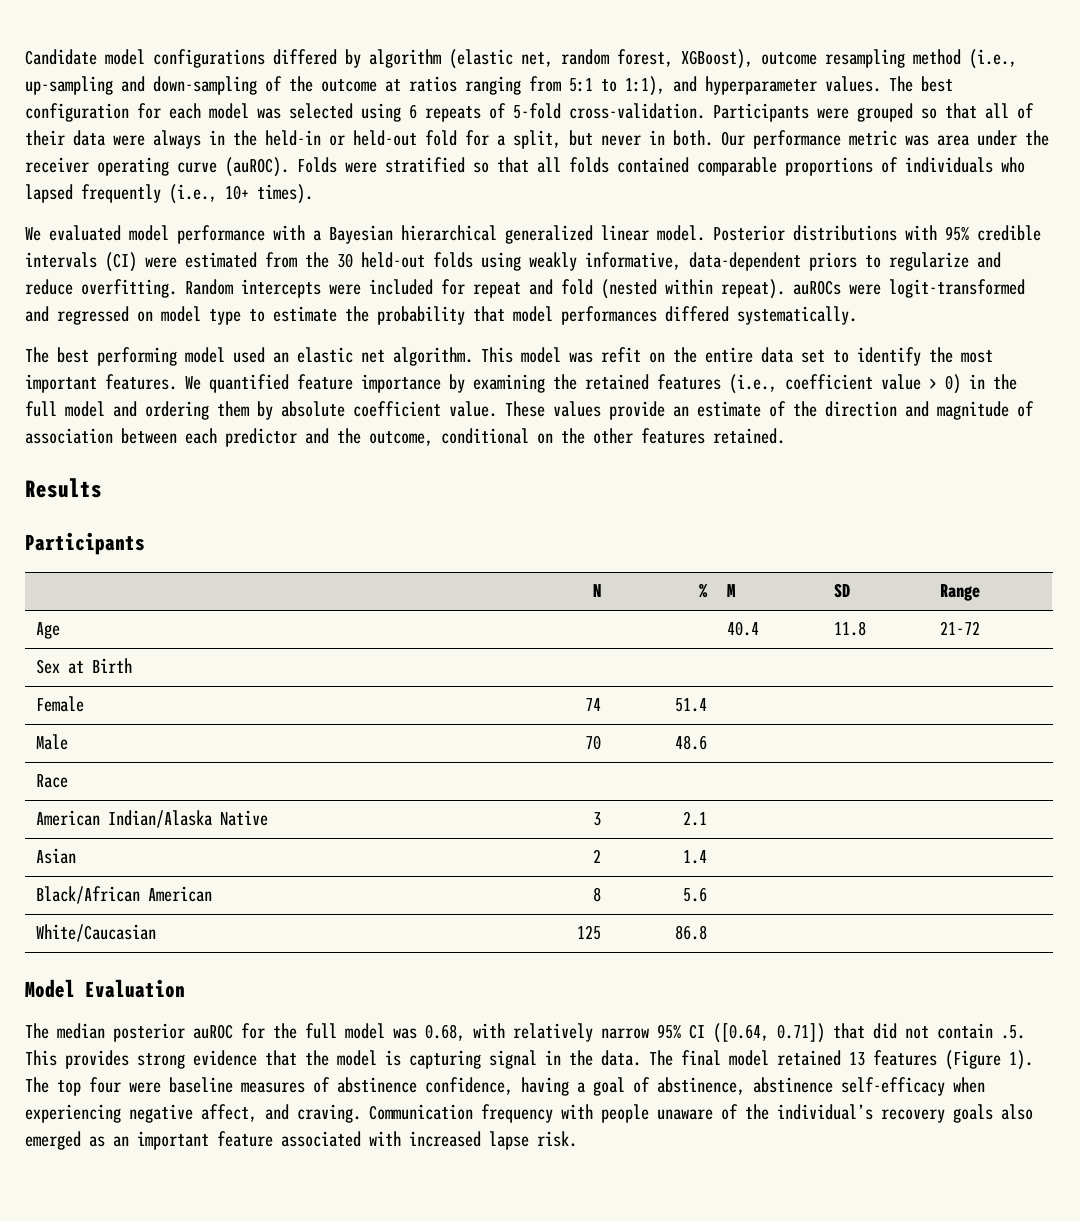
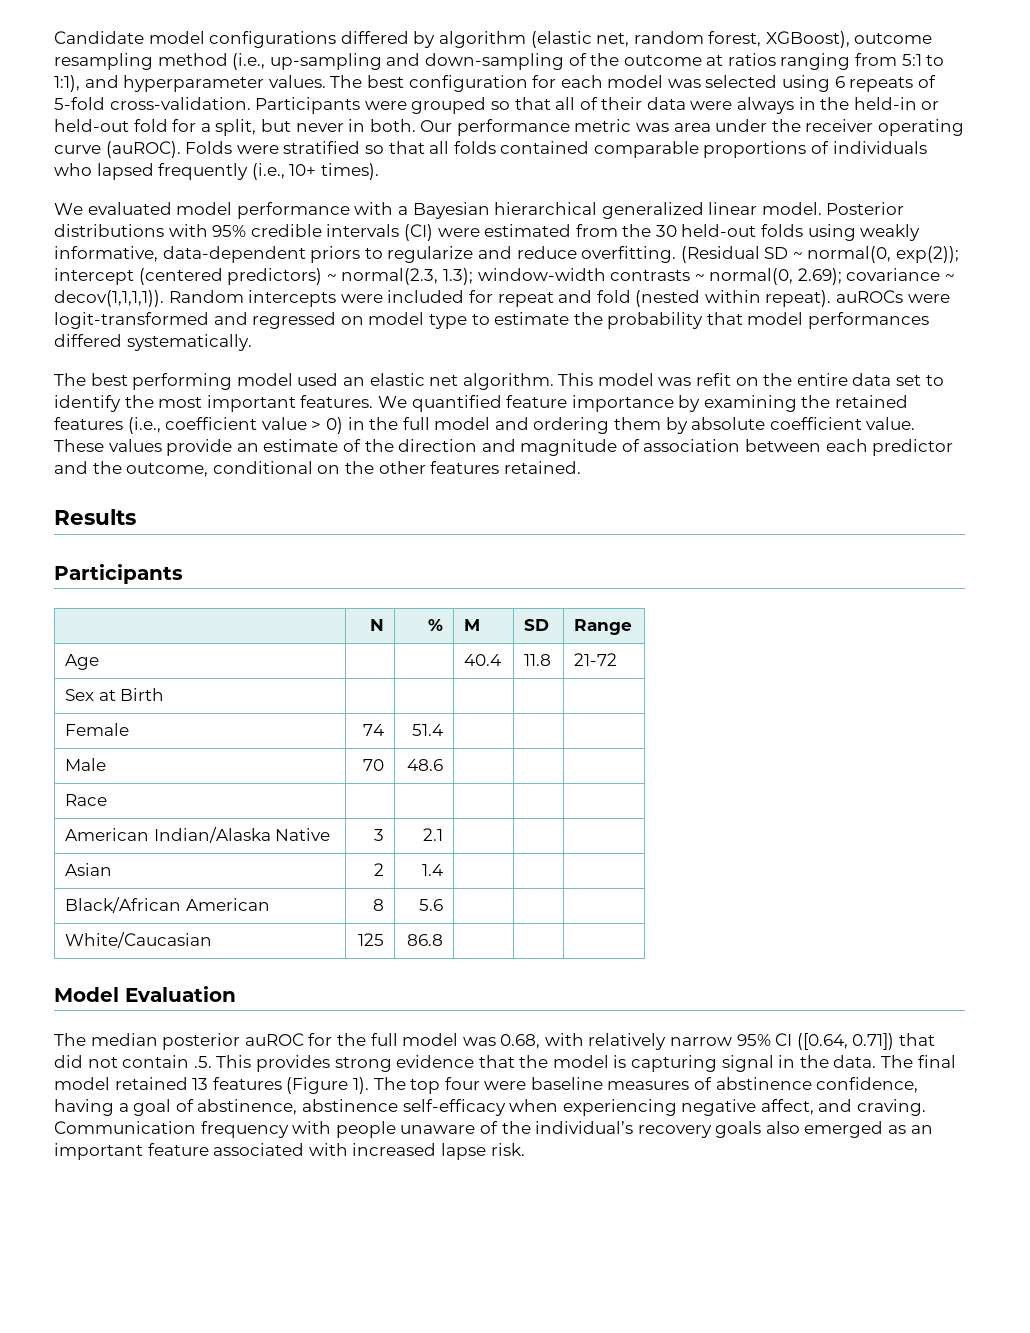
(177, 288) none -> [680,246,960,263] [54,268,956,285] [54,290,164,307] (Residual SD ~ normal(0, exp(2)); intercept (centered predictors) ~ normal(2.3, 1.3); window-width contrasts ~ normal(0, 2.69); covariance ~ decov(1,1,1,1)).

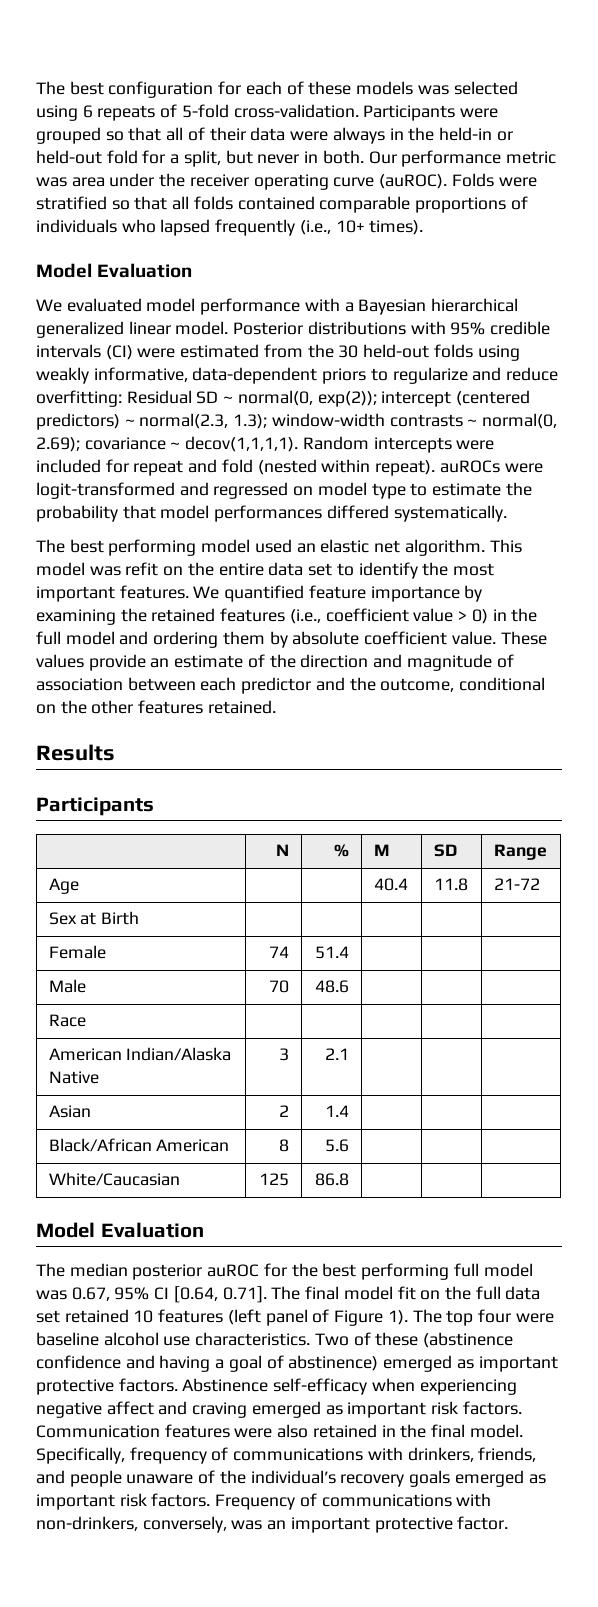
[54,31,933,48] [54,53,945,70] [54,75,326,92] Candidate model configurations differed by algorithm (elastic net, random forest, XGBoost), outcome resampling method (i.e., up-sampling and down-sampling of the outcome at ratios ranging from 5:1 to 1:1), and hyperparameter values. -> (36, 88) none
[607,75,664,88] model -> [286,81,414,95] of these models
(379, 171) none -> [36,263,193,278] // Model Evaluation
[581,246,760,263] overfitting. (Residual -> [36,390,192,407] overfitting: Residual
[54,290,164,307] decov(1,1,1,1)). -> [185,436,299,452] decov(1,1,1,1).
(366, 1039) none -> [322,1263,450,1280] best performing
[500,1033,936,1050] [54,1055,956,1072] [54,1077,349,1094] 0.68, with relatively narrow 95% CI ([0.64, 0.71]) that did not contain .5. This provides strong evidence that the model is capturing signal in the data. The final model retained 13 features (Figure -> [71,1286,541,1303] [36,1309,384,1326] 0.67, 95% CI [0.64, 0.71]. The final model fit on the full data set retained 10 features (left panel of Figure
[607,1077,919,1093] [54,1099,927,1116] [54,1121,332,1138] measures of abstinence confidence, having a goal of abstinence, abstinence self-efficacy when experiencing negative affect, and craving. Communication frequency with -> [103,1332,514,1348] [36,1355,558,1372] [36,1378,517,1395] [36,1401,522,1418] [36,1424,523,1438] [36,1447,537,1464] [36,1470,65,1484] alcohol use characteristics. Two of these (abstinence confidence and having a goal of abstinence) emerged as important protective factors. Abstinence self-efficacy when experiencing negative affect and craving emerged as important risk factors. Communication features were also retained in the final model. Specifically, frequency of communications with drinkers, friends, and
[765,1121,933,1138] [54,1143,525,1160] also emerged as an important feature associated with increased lapse risk. -> [454,1470,546,1487] [36,1493,492,1510] [36,1516,509,1533] emerged as important risk factors. Frequency of communications with non-drinkers, conversely, was an important protective factor.

